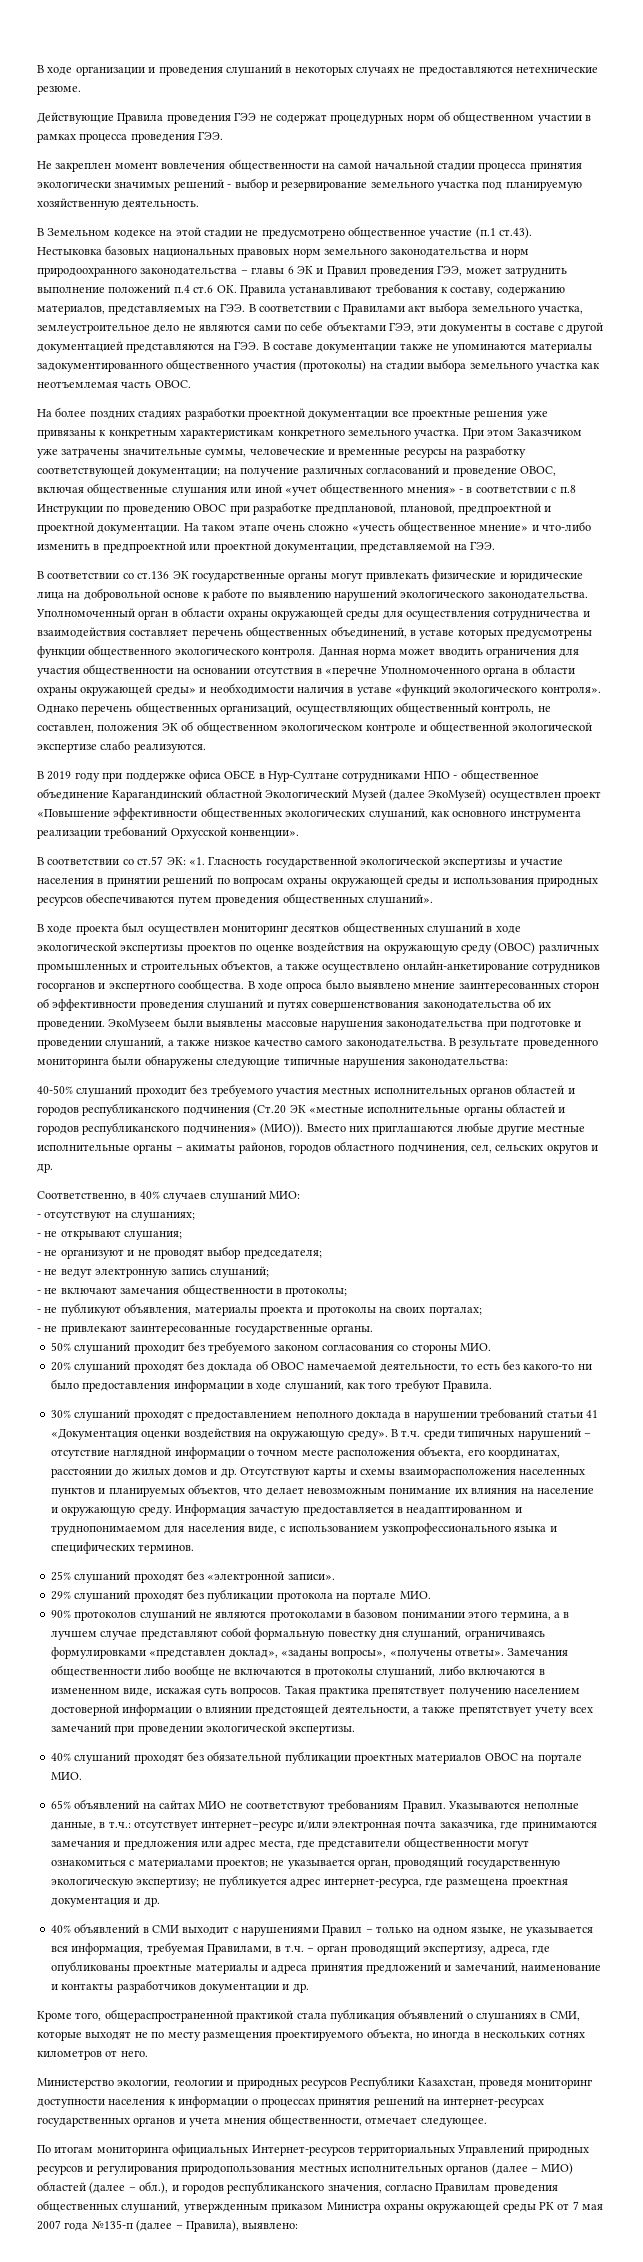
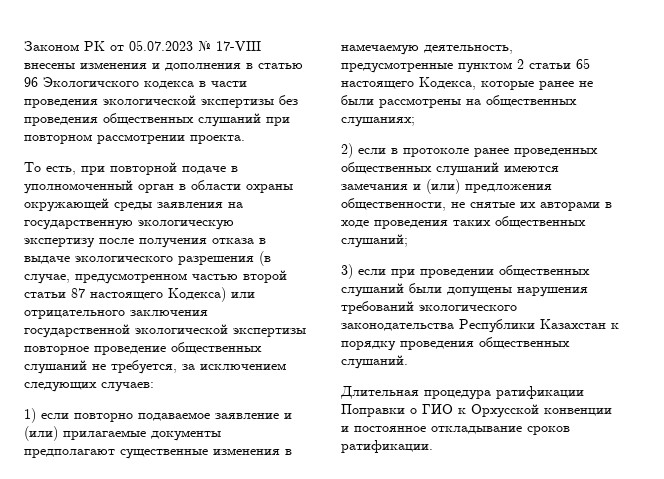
[37,64,599,76] [37,85,81,95] [37,111,592,124] [37,132,224,143] [37,159,582,172] [37,178,582,191] [37,198,200,210] [37,226,533,239] [37,245,529,258] [37,266,568,277] [37,283,565,296] [37,302,584,315] [37,321,604,334] [37,341,592,353] [37,359,601,372] [37,380,191,388] [37,407,548,420] [37,428,583,439] [37,445,527,458] [37,465,556,477] [37,483,576,496] [37,502,552,515] [37,521,592,534] [37,541,495,553] [37,570,584,582] [37,588,588,601] [36,608,135,617] В ходе организации и проведения слушаний в некоторых случаях не предоставляются нетехнические резюме. // Действующие Правила проведения ГЭЭ не содержат процедурных норм об общественном участии в рамках процесса проведения ГЭЭ. // Не закреплен момент вовлечения общественности на самой начальной стадии процесса принятия экологически значимых решений - выбор и резервирование земельного участка под планируемую хозяйственную деятельность. // В Земельном кодексе на этой стадии не предусмотрено общественное участие (п.1 ст.43). // Нестыковка базовых национальных правовых норм земельного законодательства и норм природоохранного законодательства – главы 6 ЭК и Правил проведения ГЭЭ, может затруднить выполнение положений п.4 ст.6 ОК. Правила устанавливают требования к составу, содержанию материалов, представляемых на ГЭЭ. В соответствии с Правилами акт выбора земельного участка, землеустроительное дело не являются сами по себе объектами ГЭЭ, эти документы в составе с другой документацией представляются на ГЭЭ. В составе документации также не упоминаются материалы задокументированного общественного участия (протоколы) на стадии выбора земельного участка как неотъемлемая часть ОВОС. // На более поздних стадиях разработки проектной документации все проектные решения уже привязаны к конкретным характеристикам конкретного земельного участка. При этом Заказчиком уже затрачены значительные суммы, человеческие и временные ресурсы на разработку соответствующей документации; на получение различных согласований и проведение ОВОС, включая общественные слушания или иной «учет общественного мнения» - в соответствии с п.8 Инструкции по проведению ОВОС при разработке предплановой, плановой, предпроектной и проектной документации. На таком этапе очень сложно «учесть общественное мнение» и что-либо изменить в предпроектной или проектной документации, представляемой на ГЭЭ. // В соответствии со ст.136 ЭК государственные органы могут привлекать физические и юридические лица на добровольной основе к работе по выявлению нарушений экологического законодательства. Уполномоченный -> [24,40,261,51] [24,62,303,71] [24,77,247,89] [24,95,298,108] [24,113,290,127] [24,134,245,144] [24,162,238,175] [24,180,133,194] Законом РК от 05.07.2023 № 17-VIII внесены изменения и дополнения в статью 96 Экологичского кодекса в части проведения экологической экспертизы без проведения общественных слушаний при повторном рассмотрении проекта. // То есть, при повторной подаче в уполномоченный
[382,610,590,620] [37,626,592,639] [37,645,580,658] [37,664,575,677] [37,683,601,696] [37,702,551,715] [37,721,593,734] [37,740,206,753] [37,769,539,782] [37,788,601,801] [37,807,581,820] [37,826,300,839] [37,856,564,868] [37,875,599,887] [37,893,433,906] [37,922,521,935] [37,942,599,954] [37,960,600,973] [37,979,600,992] [37,998,552,1011] [37,1017,582,1030] [37,1037,598,1049] [37,1055,509,1068] [37,1084,575,1097] [37,1103,566,1116] [37,1122,586,1135] [37,1141,599,1154] [37,1163,53,1173] [37,1190,300,1202] [37,1211,196,1221] [37,1230,183,1240] [37,1246,322,1259] [37,1266,269,1278] [37,1284,348,1297] [37,1303,482,1316] [37,1325,373,1335] [50,1341,492,1354] [50,1360,592,1373] [50,1379,493,1392] [50,1408,598,1421] [50,1428,591,1440] [50,1446,561,1459] [50,1467,585,1478] [50,1484,594,1497] [50,1504,522,1516] [50,1523,557,1535] [50,1542,195,1554] [50,1570,335,1583] [50,1589,431,1602] [50,1608,570,1621] [50,1627,545,1640] [50,1647,569,1659] [50,1665,545,1678] [50,1685,581,1697] [50,1704,593,1716] [50,1723,356,1735] [50,1751,582,1764] [50,1772,82,1780] [50,1799,579,1812] [50,1820,597,1831] [50,1837,530,1850] [50,1857,560,1869] [50,1875,568,1888] [50,1897,160,1907] [50,1923,593,1936] [50,1942,550,1955] [50,1961,602,1974] [50,1980,309,1993] [37,2009,580,2022] [37,2028,585,2041] [37,2050,148,2060] [37,2076,593,2089] [37,2096,545,2108] [37,2114,487,2127] [37,2144,589,2156] [37,2163,574,2175] [37,2181,558,2194] [37,2200,604,2213] [37,2220,299,2232] для осуществления сотрудничества и взаимодействия составляет перечень общественных объединений, в уставе которых предусмотрены функции общественного экологического контроля. Данная норма может вводить ограничения для участия общественности на основании отсутствия в «перечне Уполномоченного органа в области охраны окружающей среды» и необходимости наличия в уставе «функций экологического контроля». Однако перечень общественных организаций, осуществляющих общественный контроль, не составлен, положения ЭК об общественном экологическом контроле и общественной экологической экспертизе слабо реализуются. // В 2019 году при поддержке офиса ОБСЕ в Нур-Султане сотрудниками НПО - общественное объединение Карагандинский областной Экологический Музей (далее ЭкоМузей) осуществлен проект «Повышение эффективности общественных экологических слушаний, как основного инструмента реализации требований Орхусской конвенции». // В соответствии со ст.57 ЭК: «1. Гласность государственной экологической экспертизы и участие населения в принятии решений по вопросам охраны окружающей среды и использования природных ресурсов обеспечиваются путем проведения общественных слушаний». // В ходе проекта был осуществлен мониторинг десятков общественных слушаний в ходе экологической экспертизы проектов по оценке воздействия на окружающую среду (ОВОС) различных промышленных и строительных объектов, а также осуществлено онлайн-анкетирование сотрудников госорганов и экспертного сообщества. В ходе опроса было выявлено мнение заинтересованных сторон об эффективности проведения слушаний и путях совершенствования законодательства об их проведении. ЭкоМузеем были выявлены массовые нарушения законодательства при подготовке и проведении слушаний, а также низкое качество самого законодательства. В результате проведенного мониторинга были обнаружены следующие типичные нарушения законодательства: // 40-50% слушаний проходит без требуемого участия местных исполнительных органов областей и городов республиканского подчинения (Ст.20 ЭК «местные исполнительные органы областей и городов республиканского подчинения» (МИО)). Вместо них приглашаются любые другие местные исполнительные органы – акиматы районов, городов областного подчинения, сел, сельских округов и др. // Соответственно, в 40% случаев слушаний МИО: // - отсутствуют на слушаниях; // - не открывают слушания; // - не организуют и не проводят выбор председателя; // - не ведут электронную запись слушаний; // - не включают замечания общественности в протоколы; // - не публикуют объявления, материалы проекта и протоколы на своих порталах; // - не привлекают заинтересованные государственные органы. // 50% слушаний проходит без требуемого законом согласования со стороны МИО. // 20% слушаний проходят без доклада об ОВОС намечаемой деятельности, то есть без какого-то ни было предоставления информации в ходе слушаний, как того требуют Правила. // 30% слушаний проходят с предоставлением неполного доклада в нарушении требований статьи 41 «Документация оценки воздействия на окружающую среду». В т.ч. среди типичных нарушений – отсутствие наглядной информации о точном месте расположения объекта, его координатах, расстоянии до жилых домов и др. Отсутствуют карты и схемы взаиморасположения населенных пунктов и планируемых объектов, что делает невозможным понимание их влияния на население и окружающую среду. Информация зачастую предоставляется в неадаптированном и труднопонимаемом для населения виде, с использованием узкопрофессионального языка и специфических терминов. // 25% слушаний проходят без «электронной записи». // 29% слушаний проходят без публикации протокола на портале МИО. // 90% протоколов слушаний не являются протоколами в базовом понимании этого термина, а в лучшем случае представляют собой формальную повестку дня слушаний, ограничиваясь формулировками «представлен доклад», «заданы вопросы», «получены ответы». Замечания общественности либо вообще не включаются в протоколы слушаний, либо включаются в измененном виде, искажая суть вопросов. Такая практика препятствует получению населением достоверной информации о влиянии предстоящей деятельности, а также препятствует учету всех замечаний при проведении экологической экспертизы. // 40% слушаний проходят без обязательной публикации проектных материалов ОВОС на портале МИО. // 65% объявлений на сайтах МИО не соответствуют требованиям Правил. Указываются неполные данные, в т.ч.: отсутствует интернет–ресурс и/или электронная почта заказчика, где принимаются замечания и предложения или адрес места, где представители общественности могут ознакомиться с материалами проектов; не указывается орган, проводящий государственную экологическую экспертизу; не публикуется адрес интернет-ресурса, где размещена проектная документация и др. // 40% объявлений в СМИ выходит с нарушениями Правил – только на одном языке, не указывается вся информация, требуемая Правилами, в т.ч. – орган проводящий экспертизу, адреса, где опубликованы проектные материалы и адреса принятия предложений и замечаний, наименование и контакты разработчиков документации и др. // Кроме того, общераспространенной практикой стала публикация объявлений о слушаниях в СМИ, которые выходят не по месту размещения проектируемого объекта, но иногда в нескольких сотнях километров от него. // Министерство экологии, геологии и природных ресурсов Республики Казахстан, проведя мониторинг доступности населения к информации о процессах принятия решений на интернет-ресурсах государственных органов и учета мнения общественности, отмечает следующее. // По итогам мониторинга официальных Интернет-ресурсов территориальных Управлений природных ресурсов и регулирования природопользования местных исполнительных органов (далее – МИО) областей (далее – обл.), и городов республиканского значения, согласно Правилам проведения общественных слушаний, утвержденным приказом Министра охраны окружающей среды РК от 7 мая 2007 года №135-п (далее – Правила), выявлено: -> [157,202,243,208] [24,220,234,230] [24,238,266,248] [24,251,271,266] [24,270,287,284] [24,287,255,302] [24,310,208,319] [24,324,306,338] [24,342,262,355] [24,360,286,374] [24,382,154,392] [24,408,292,423] [24,426,221,441] [24,448,292,459] [341,44,513,55] [341,58,590,73] [341,77,593,90] [341,95,577,108] [341,117,415,127] [341,143,598,158] [341,162,559,176] [341,179,552,194] [341,198,612,211] [341,216,586,229] [341,234,408,248] [341,264,590,279] [341,283,588,297] [341,301,517,314] [341,319,619,333] [341,337,570,351] [341,355,408,369] [340,386,584,400] [341,404,612,418] [341,426,570,435] [341,440,433,453] заявления на государственную экологическую экспертизу после получения отказа в выдаче экологического разрешения (в случае, предусмотренном частью второй статьи 87 настоящего Кодекса) или отрицательного заключения государственной экологической экспертизы повторное проведение общественных слушаний не требуется, за исключением следующих случаев: // 1) если повторно подаваемое заявление и (или) прилагаемые документы предполагают существенные изменения в намечаемую деятельность, предусмотренные пунктом 2 статьи 65 настоящего Кодекса, которые ранее не были рассмотрены на общественных слушаниях; // 2) если в протоколе ранее проведенных общественных слушаний имеются замечания и (или) предложения общественности, не снятые их авторами в ходе проведения таких общественных слушаний; // 3) если при проведении общественных слушаний были допущены нарушения требований экологического законодательства Республики Казахстан к порядку проведения общественных слушаний. // Длительная процедура ратификации Поправки о ГИО к Орхусской конвенции и постоянное откладывание сроков ратификации.

